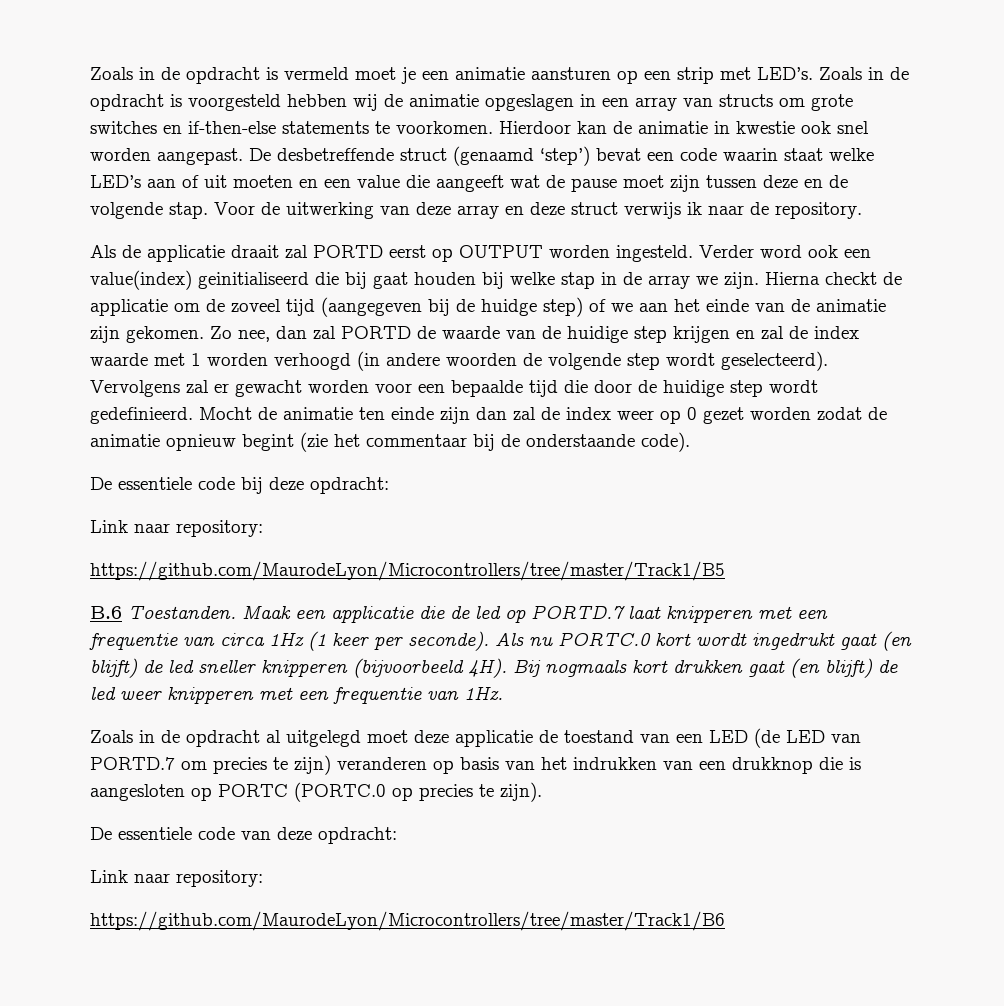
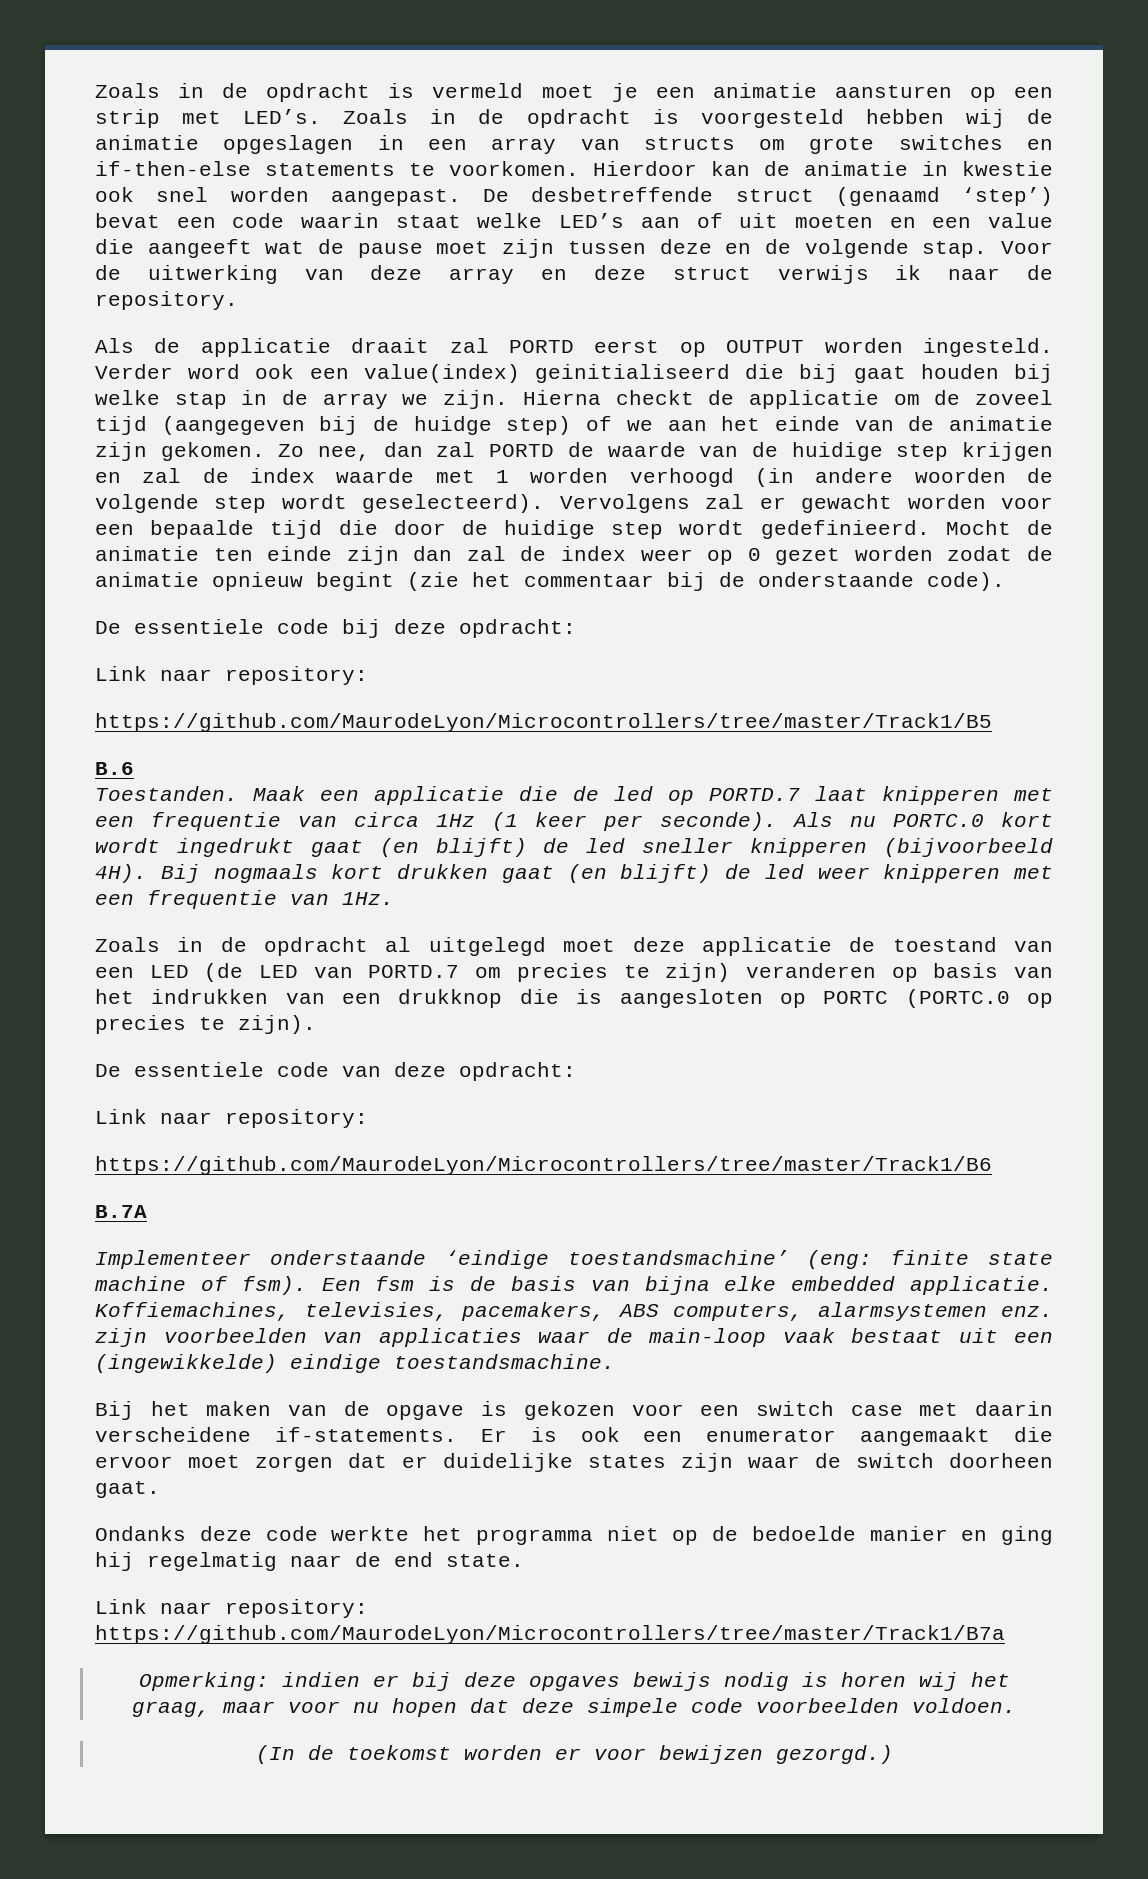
(122, 612) none -> (134, 768) //
(725, 921) none -> [95,1205,147,1218] [95,1250,1053,1269] [95,1276,1053,1295] [95,1302,1053,1321] [95,1328,1053,1347] [95,1354,615,1373] [95,1401,1054,1420] [95,1427,1053,1446] [95,1453,1053,1472] [95,1481,160,1498] [95,1526,1053,1545] [95,1552,524,1571] [95,1599,368,1618] [95,1625,1005,1644] [138,1672,1010,1691] [132,1698,1016,1717] [255,1745,893,1764] // B.7A // Implementeer onderstaande ‘eindige toestandsmachine’ (eng: finite state machine of fsm). Een fsm is de basis van bijna elke embedded applicatie. Koffiemachines, televisies, pacemakers, ABS computers, alarmsystemen enz. zijn voorbeelden van applicaties waar de main-loop vaak bestaat uit een (ingewikkelde) eindige toestandsmachine. // Bij het maken van de opgave is gekozen voor een switch case met daarin verscheidene if-statements. Er is ook een enumerator aangemaakt die ervoor moet zorgen dat er duidelijke states zijn waar de switch doorheen gaat. // Ondanks deze code werkte het programma niet op de bedoelde manier en ging hij regelmatig naar de end state. // Link naar repository: https://github.com/MaurodeLyon/Microcontrollers/tree/master/Track1/B7a // Opmerking: indien er bij deze opgaves bewijs nodig is horen wij het graag, maar voor nu hopen dat deze simpele code voorbeelden voldoen. // (In de toekomst worden er voor bewijzen gezorgd.)

